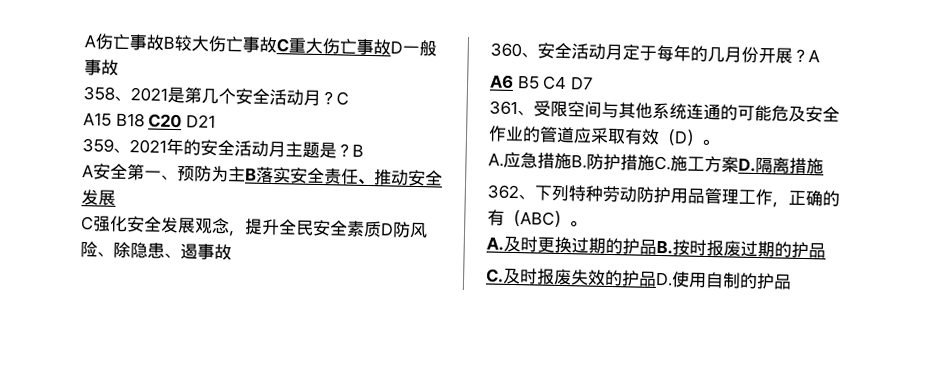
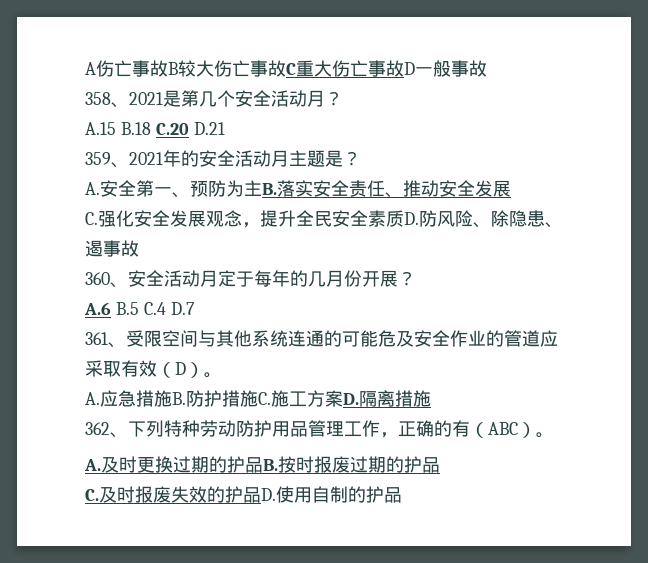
[336,91,349,106] [83,112,216,129] C // A15 B18 C20 D21 -> [85,122,225,135] // A.15 B.18 C.20 D.21
[352,143,364,157] [82,164,94,178] B // A -> [85,182,100,195] // A.
[245,167,257,181] B -> [262,183,277,195] B.
[80,216,94,231] C -> [85,212,98,225] C.
[380,222,394,236] D -> [404,212,419,225] D.
[808,49,820,63] [489,74,593,91] A // A6 B5 C4 D7 -> [84,302,195,315] // A.6 B.5 C.4 D.7

